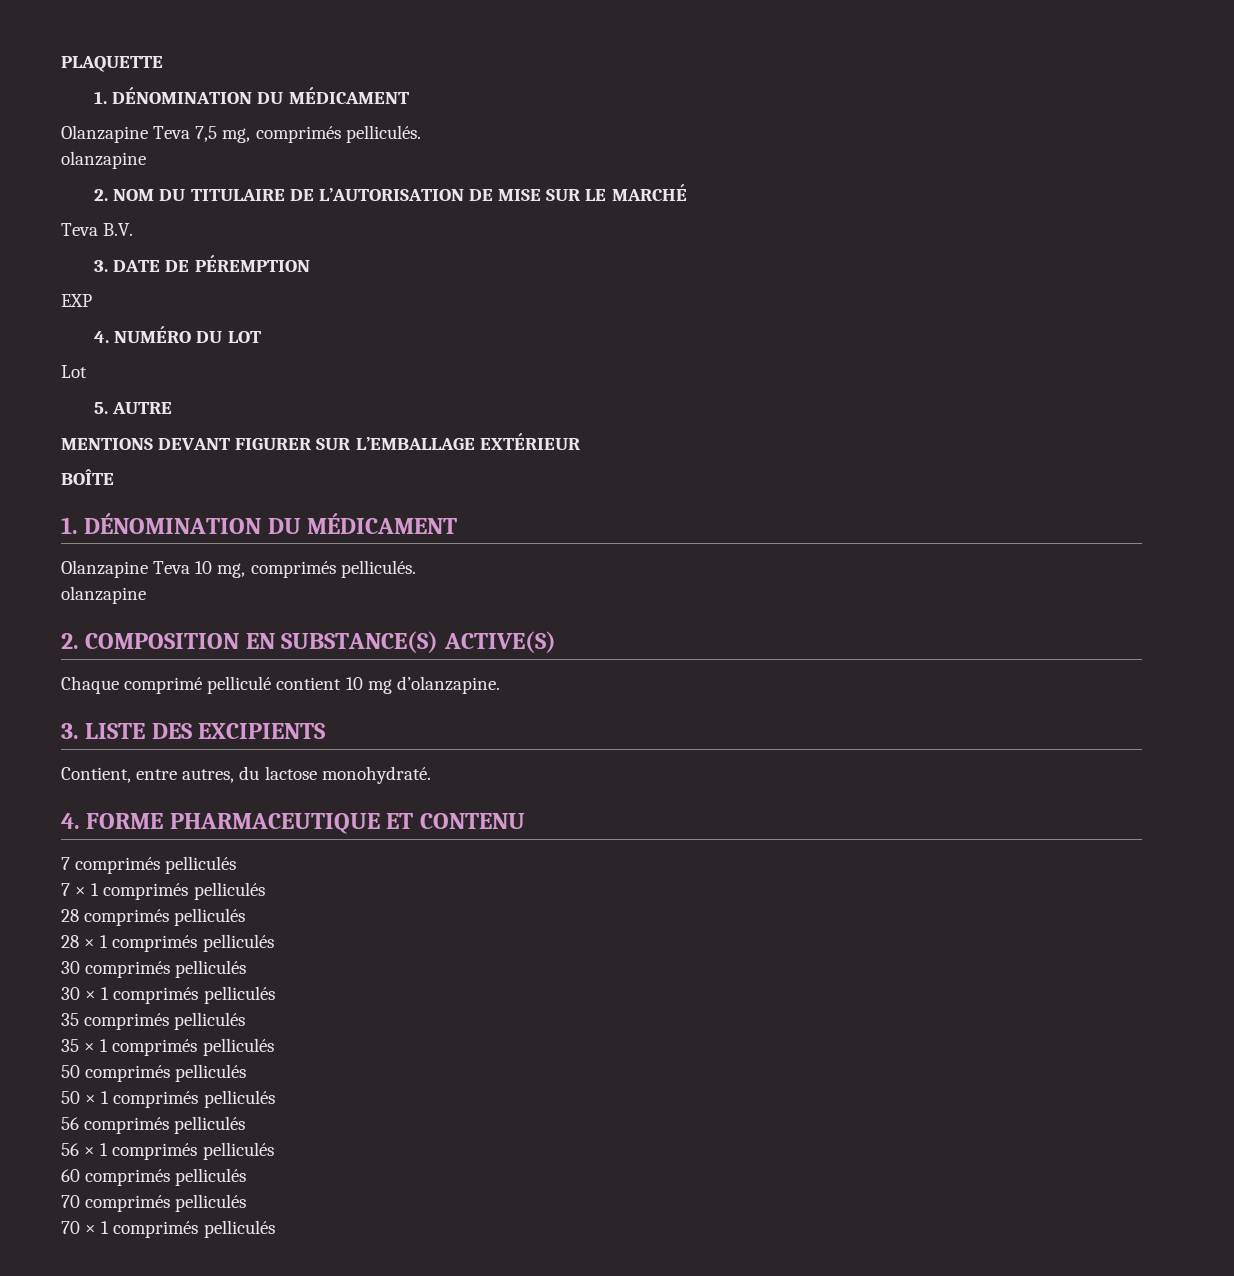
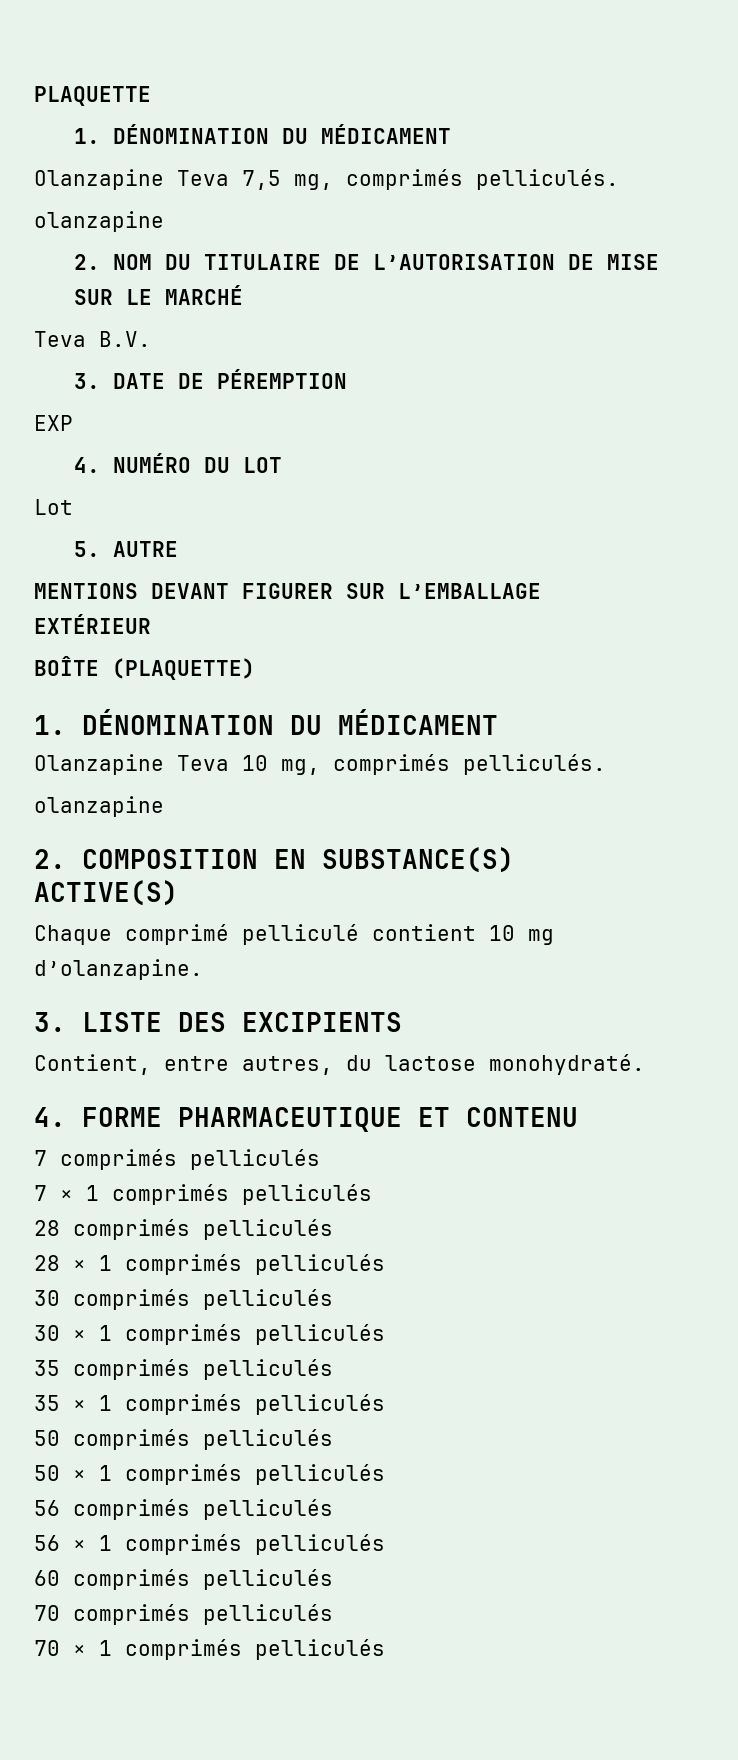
(114, 477) none -> [112,658,255,680] (PLAQUETTE)

